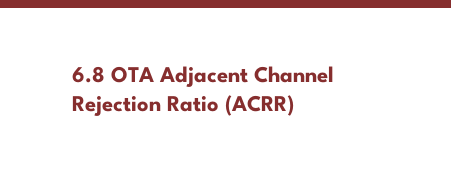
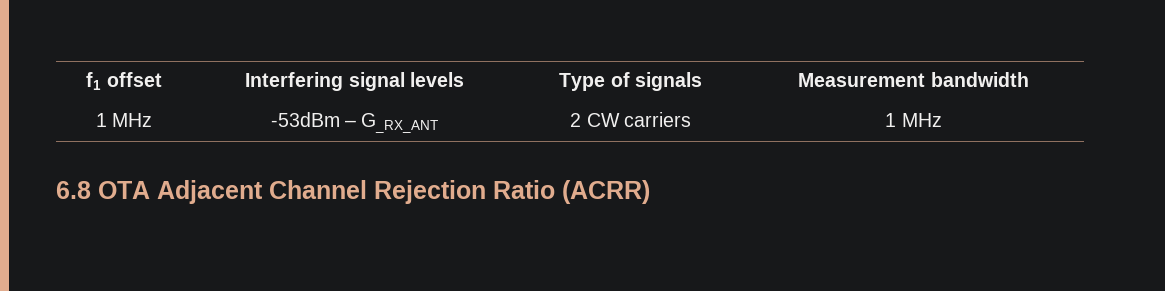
(72, 74) none -> [86,72,162,90] [245,72,464,91] [559,72,702,91] [798,72,1029,87] [95,113,153,127] [270,112,439,133] [570,112,691,127] [885,113,942,127] f1 offset | Interfering signal levels | Type of signals | Measurement bandwidth // 1 MHz | -53dBm – G_RX_ANT | 2 CW carriers | 1 MHz //

